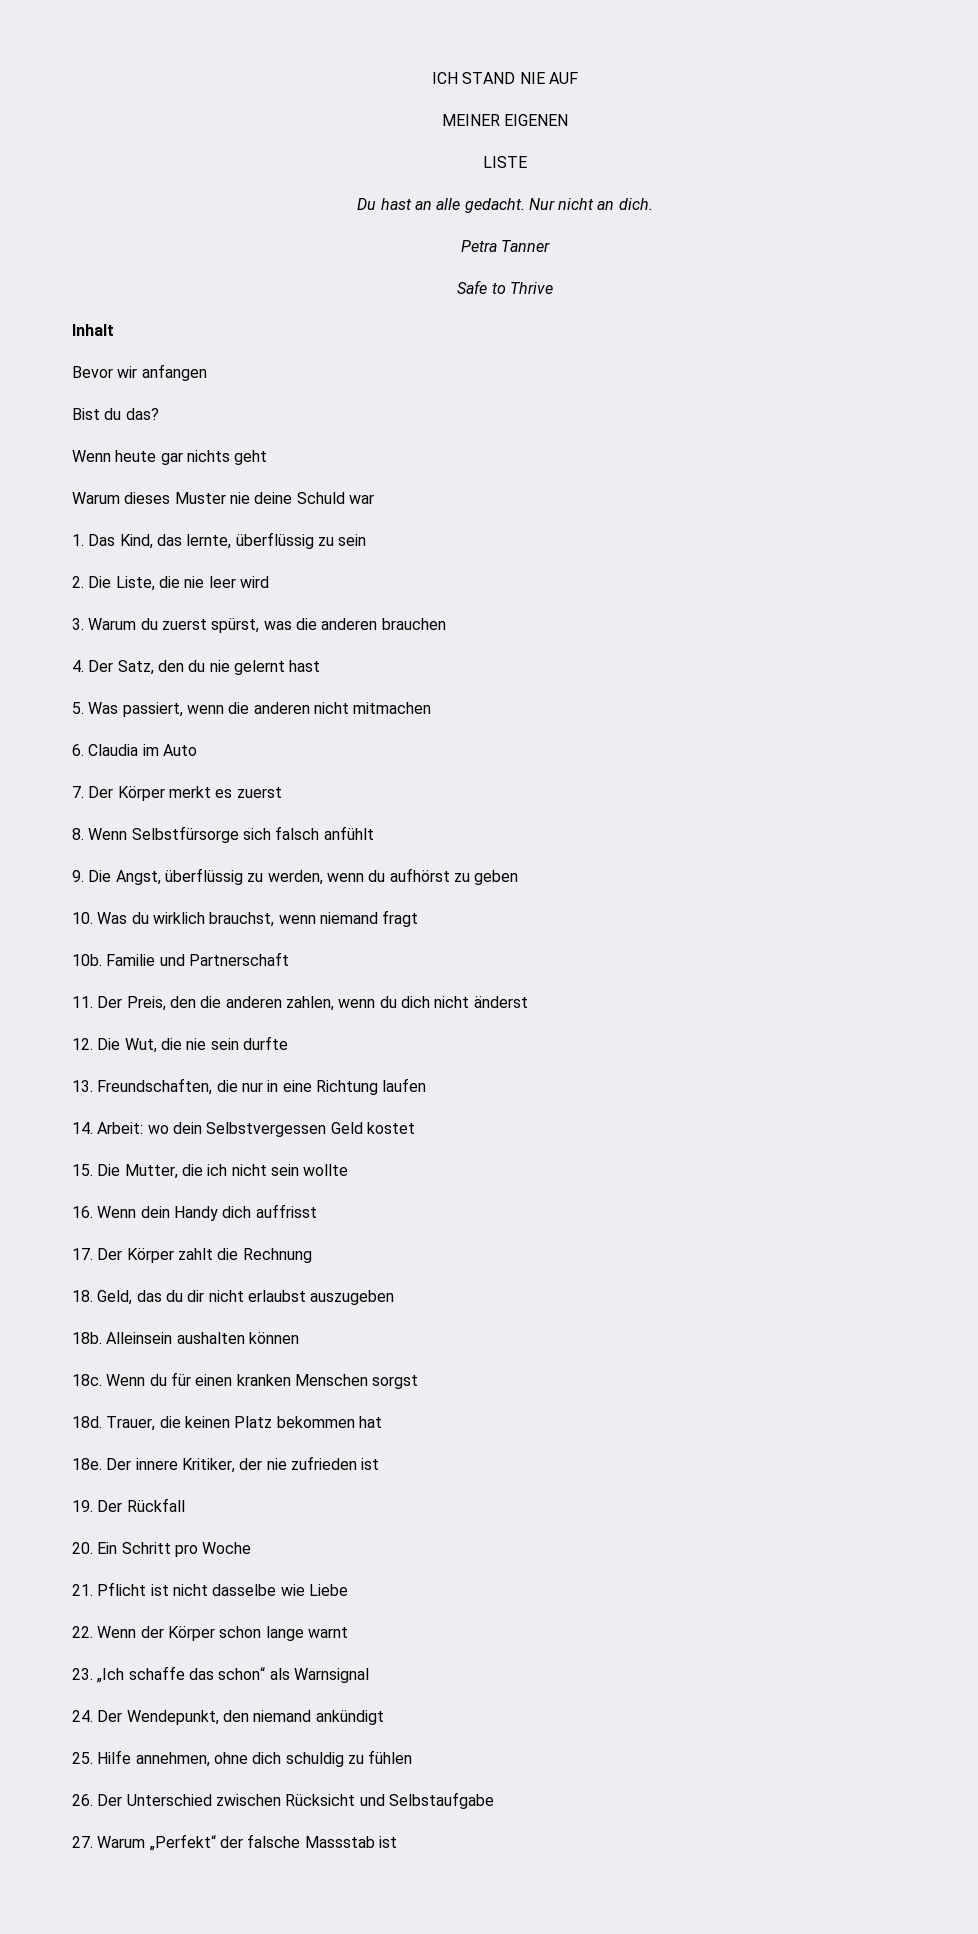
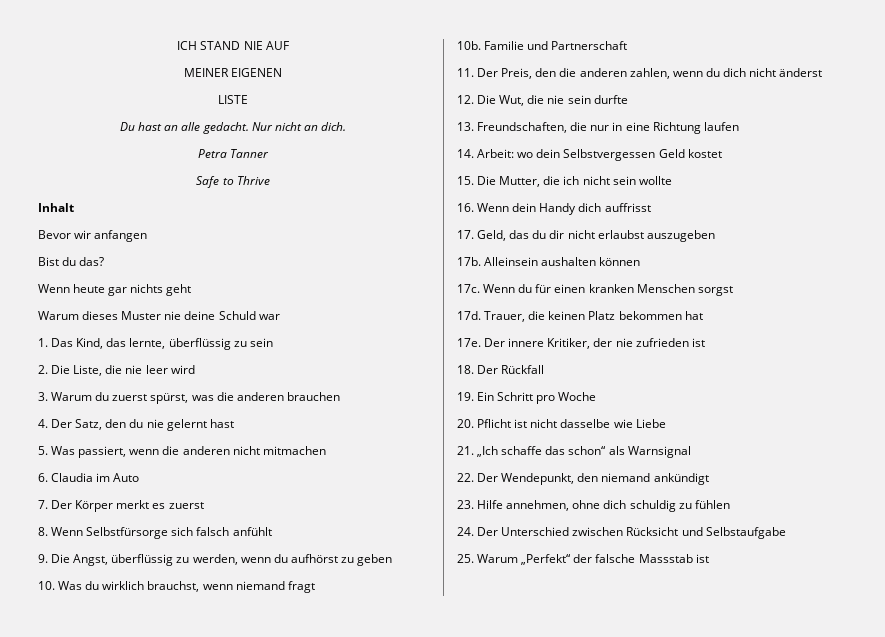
[97,1248,312,1263] [72,1290,93,1302] Der Körper zahlt die Rechnung // 18. -> (474, 234) none
[72,1332,102,1344] 18b. -> [457,257,481,266] 17b.
[72,1374,102,1386] 18c. -> [457,284,480,293] 17c.
[72,1416,102,1428] 18d. -> [457,311,481,320] 17d.
[72,1458,102,1470] 18e. -> [457,338,481,347] 17e.
[72,1500,93,1512] 19. -> [457,365,474,374] 18.
[72,1542,93,1554] 20. -> [457,392,474,401] 19.
[72,1584,93,1596] 21. -> [457,419,474,428] 20.
[72,1626,348,1641] [72,1668,93,1680] 22. Wenn der Körper schon lange warnt // 23. -> [457,446,474,455] 21.
[72,1710,93,1722] 24. -> [457,473,474,482] 22.
[72,1752,93,1764] 25. -> [457,500,474,509] 23.
[72,1794,93,1806] 26. -> [457,527,474,536] 24.
[72,1836,93,1848] 27. -> [457,554,474,563] 25.

